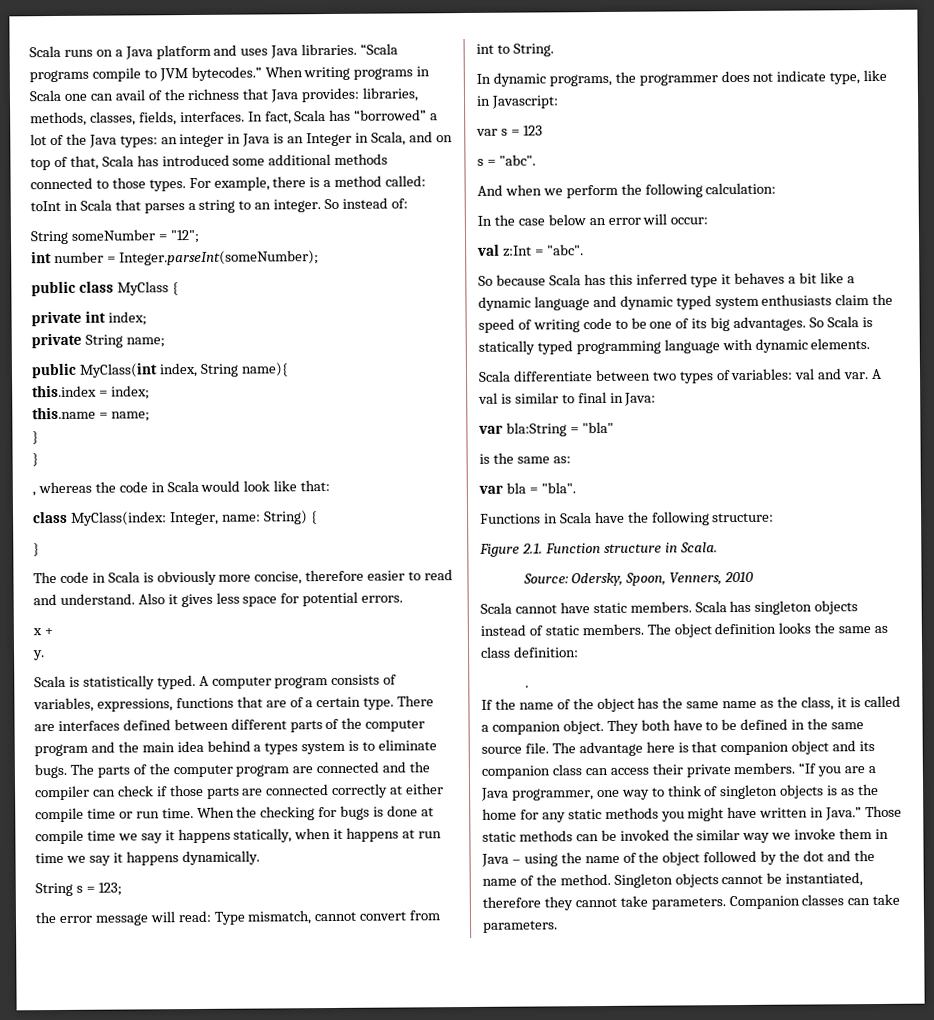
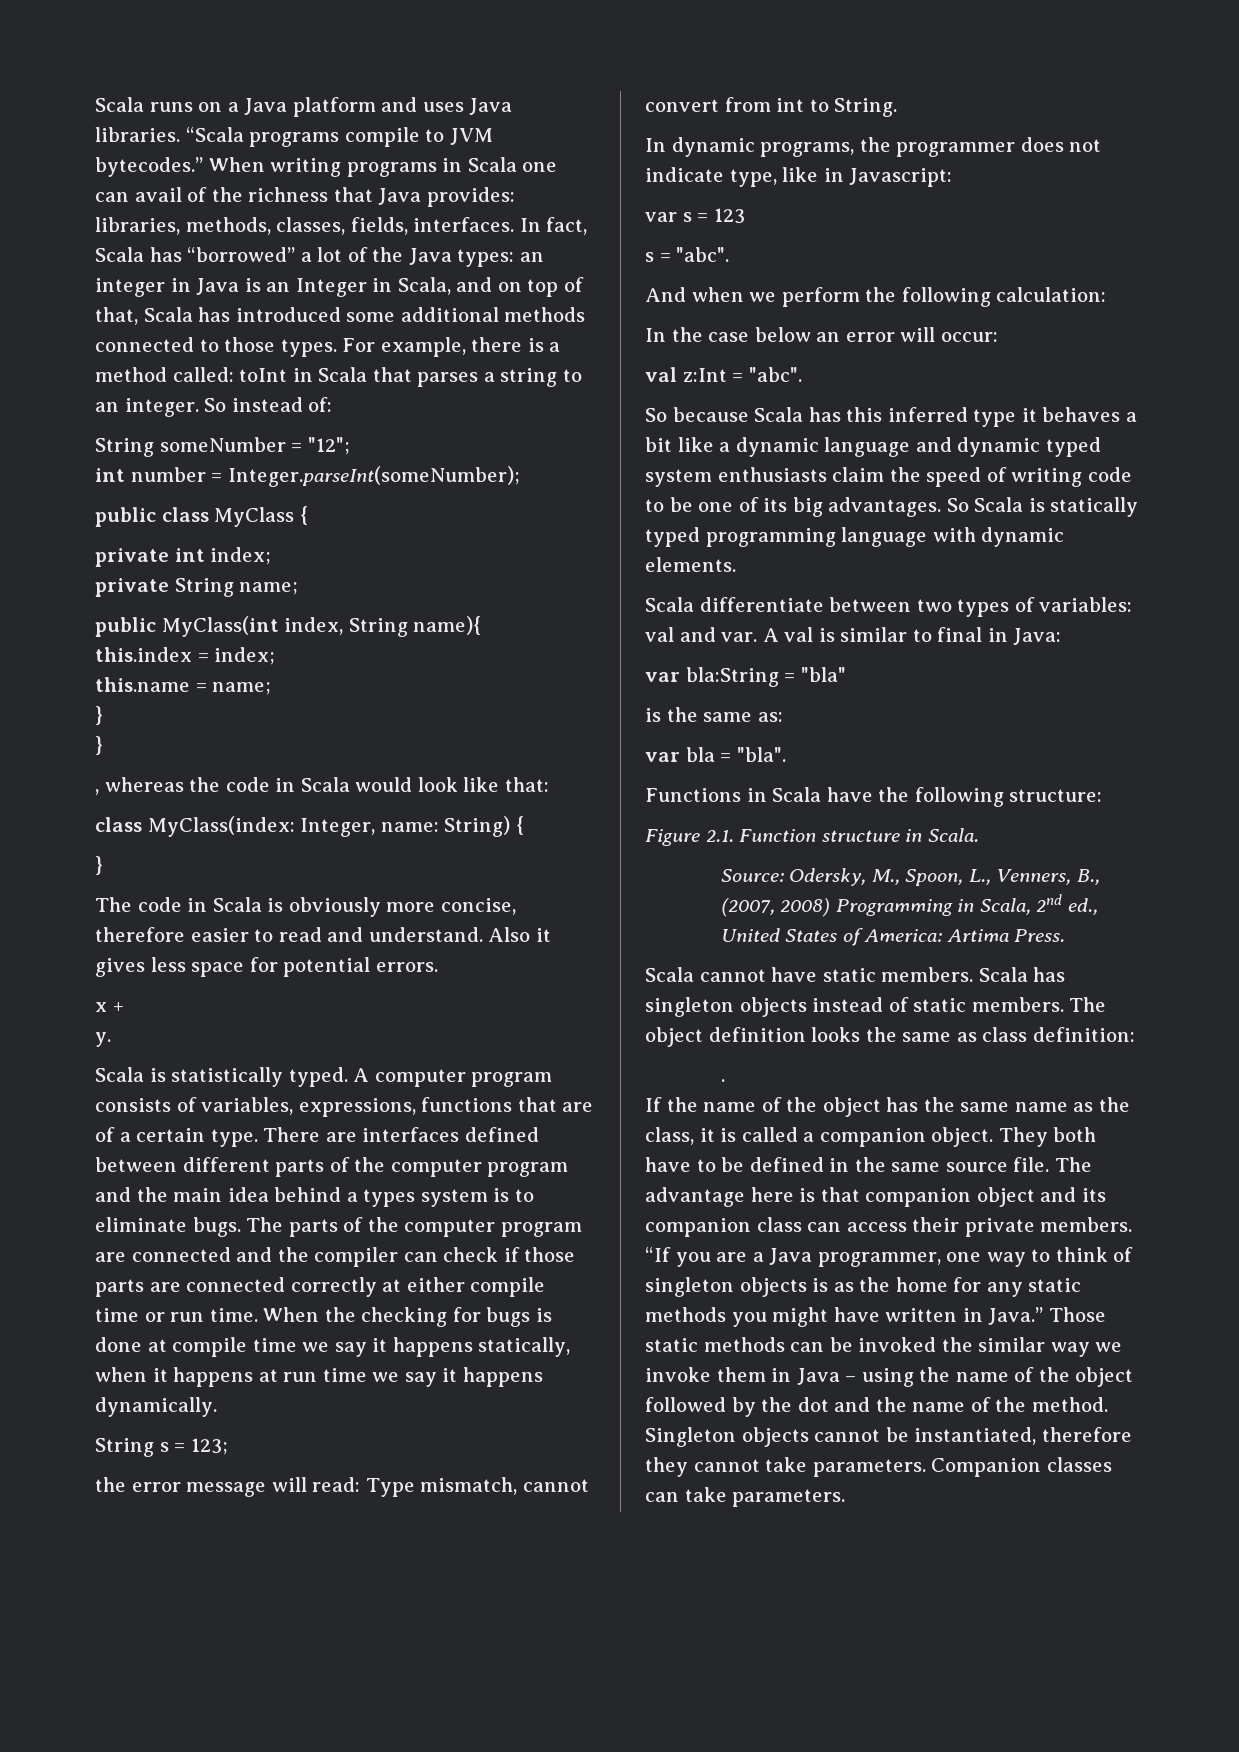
[625,571,755,586] Spoon, Venners, 2010 -> [871,869,1100,886] [720,894,1098,917] [720,928,1066,946] M., Spoon, L., Venners, B., (2007, 2008) Programming in Scala, 2nd ed., United States of America: Artima Press.

